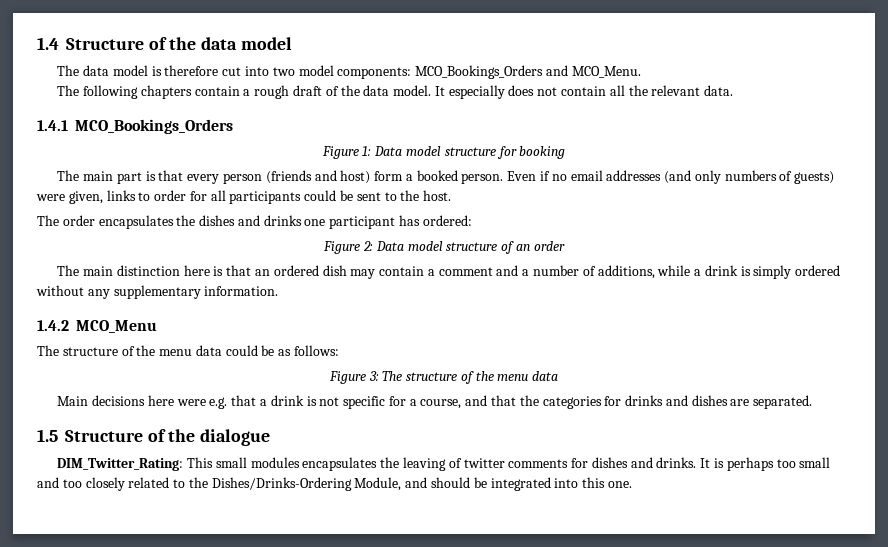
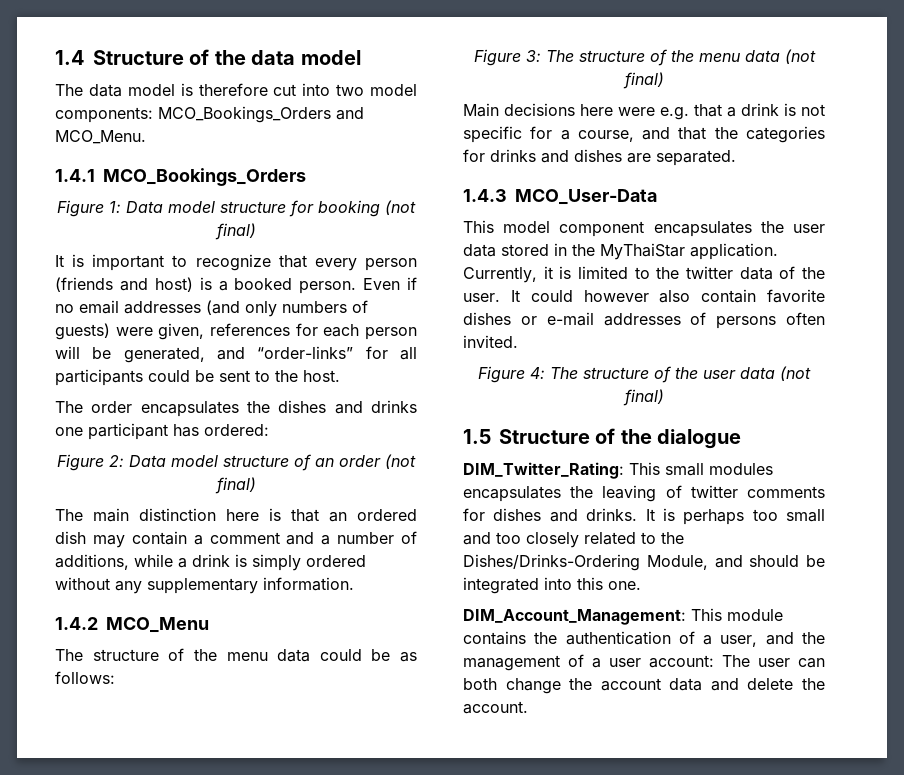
[57,85,734,99] // The following chapters contain a rough draft of the data model. It especially does not contain all the relevant data. -> (146, 137) none
[57,170,156,184] // The main part is -> [385,200,416,215] [214,223,256,240] [55,254,271,271] (not final) // It is important to recognize
[374,171,404,181] form -> [199,277,212,290] is
[106,190,187,201] links to order -> [209,323,417,340] [55,346,354,363] references for each person will be generated, and “order-links”
(565, 246) none -> [385,454,416,469] [214,477,256,494] (not final)
(559, 376) none -> [784,49,816,64] [622,72,664,89] (not final)
(813, 402) none -> [463,189,657,205] [463,220,825,237] [463,243,778,260] [463,266,825,283] [463,289,825,303] [463,312,825,329] [463,335,518,348] [478,366,811,383] [622,389,664,406] // 1.4.3 MCO_User-Data // This model component encapsulates the user data stored in the MyThaiStar application. Currently, it is limited to the twitter data of the user. It could however also contain favorite dishes or e-mail addresses of persons often invited. // Figure 4: The structure of the user data (not final)
(632, 484) none -> [463,608,783,625] [463,631,825,647] [463,654,825,671] [463,678,825,694] [463,701,528,714] // DIM_Account_Management: This module contains the authentication of a user, and the management of a user account: The user can both change the account data and delete the account.

